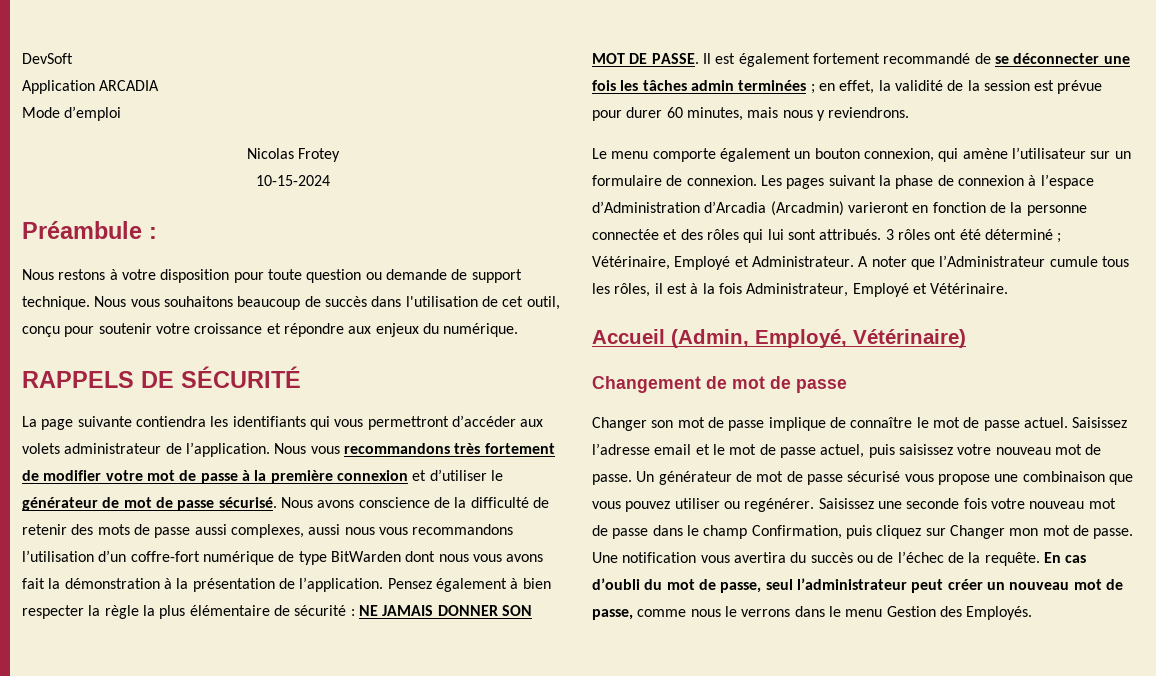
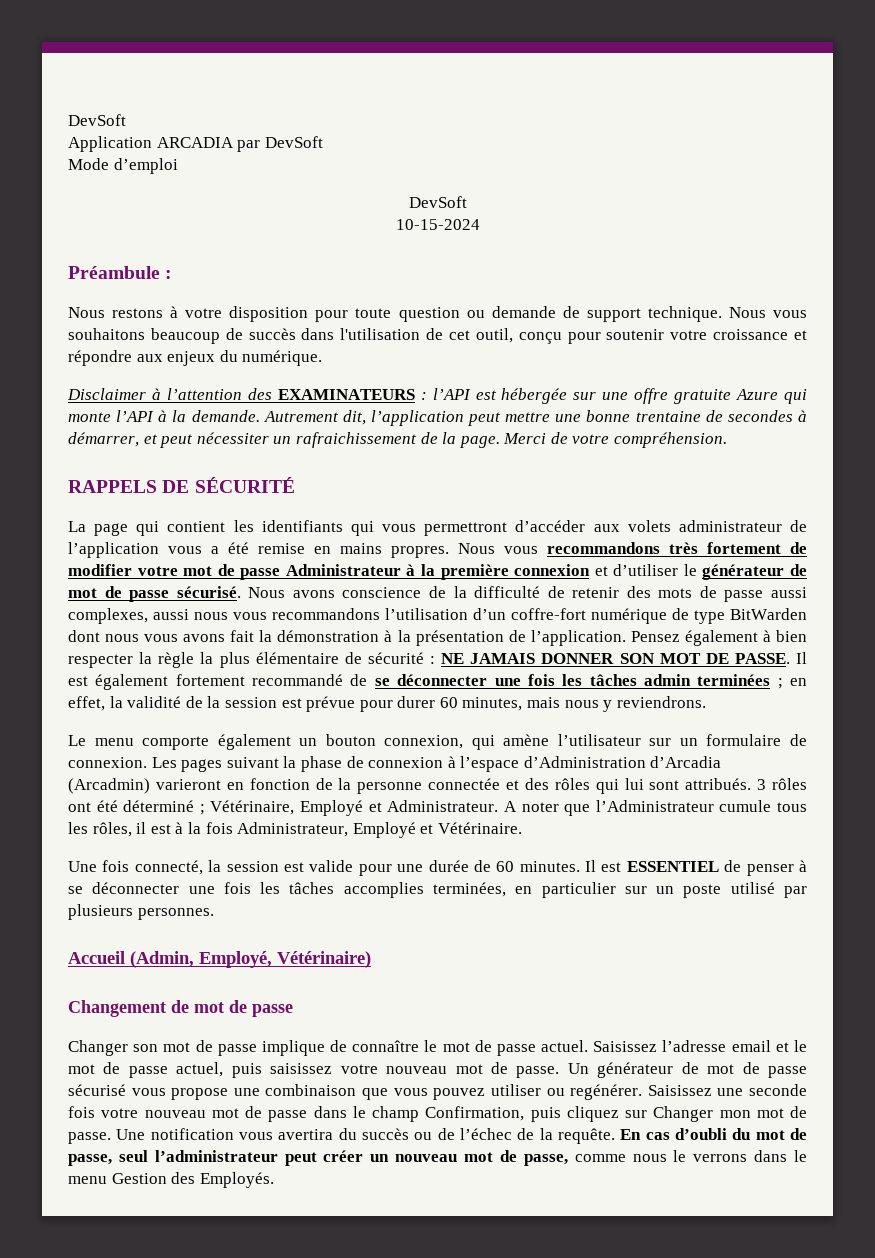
(160, 85) none -> [237,136,323,152] par DevSoft
[246,148,341,162] Nicolas Frotey -> [408,196,467,208] DevSoft
(519, 330) none -> [67,388,808,404] [68,410,807,426] [68,432,728,448] // Disclaimer à l’attention des EXAMINATEURS : l’API est hébergée sur une offre gratuite Azure qui monte l’API à la demande. Autrement dit, l’application peut mettre une bonne trentaine de secondes à démarrer, et peut nécessiter un rafraichissement de la page. Merci de votre compréhension.
[77,416,206,427] suivante contiendra -> [136,521,226,536] qui contient
[185,442,270,457] l’application. -> [68,542,449,558] l’application vous a été remise en mains propres.
(238, 478) none -> [285,564,401,576] Administrateur
(1009, 288) none -> [68,860,808,876] [68,882,808,898] [68,904,214,920] // Une fois connecté, la session est valide pour une durée de 60 minutes. Il est ESSENTIEL de penser à se déconnecter une fois les tâches accomplies terminées, en particulier sur un poste utilisé par plusieurs personnes.

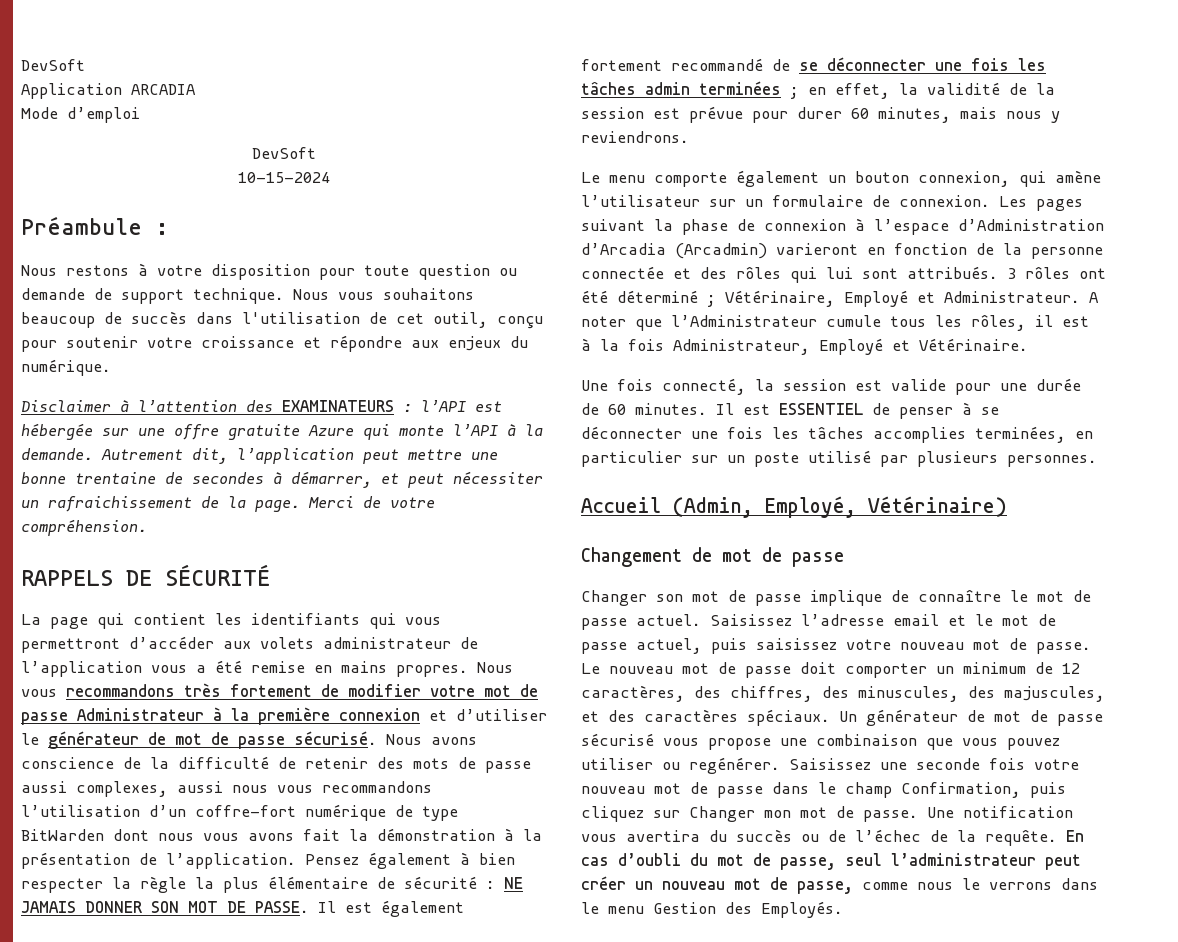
[237,136,323,152] par DevSoft -> (196, 89) none
(560, 1072) none -> [581,662,1080,678] [581,685,1105,702] [581,709,830,726] Le nouveau mot de passe doit comporter un minimum de 12 caractères, des chiffres, des minuscules, des majuscules, et des caractères spéciaux.

